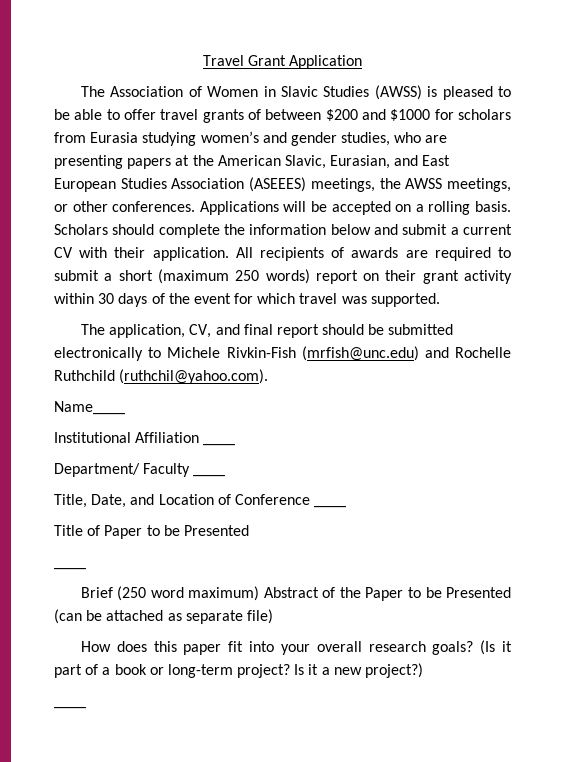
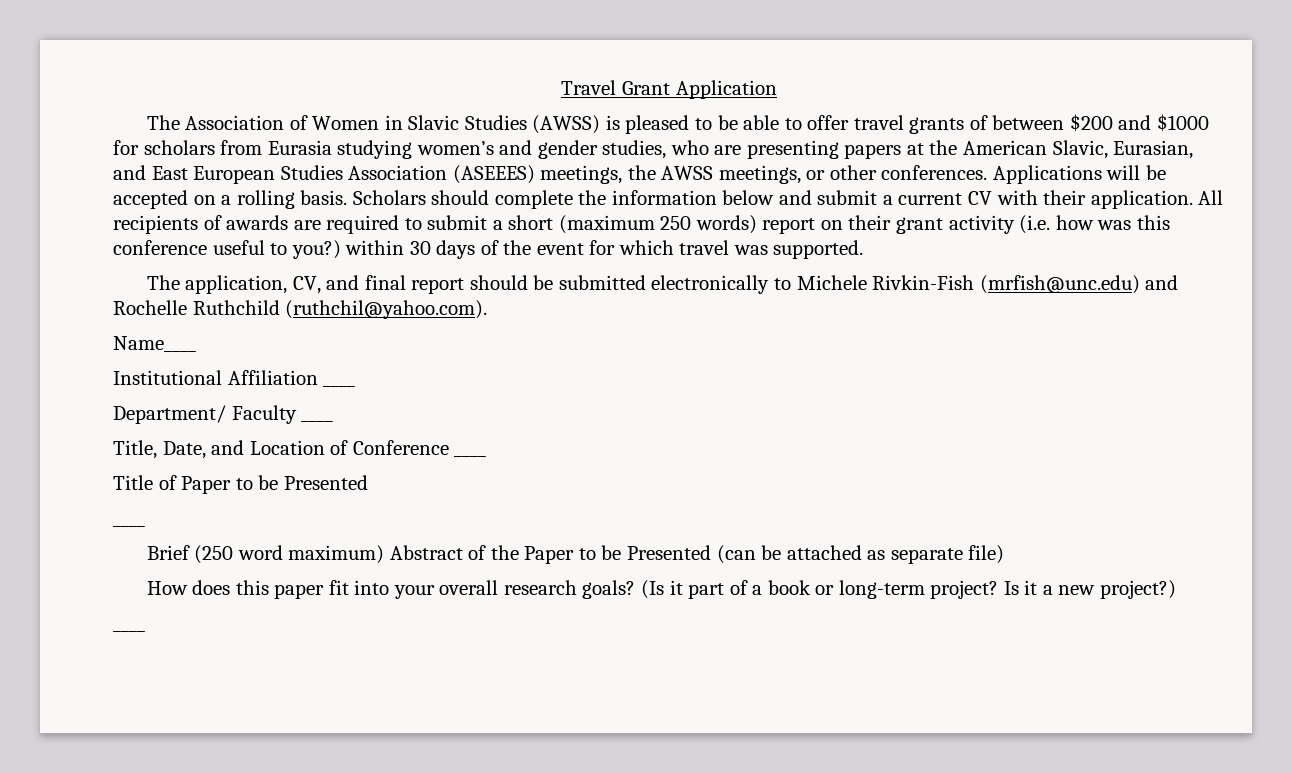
(512, 277) none -> [1019,215,1170,234] [113,240,341,259] (i.e. how was this conference useful to you?)

